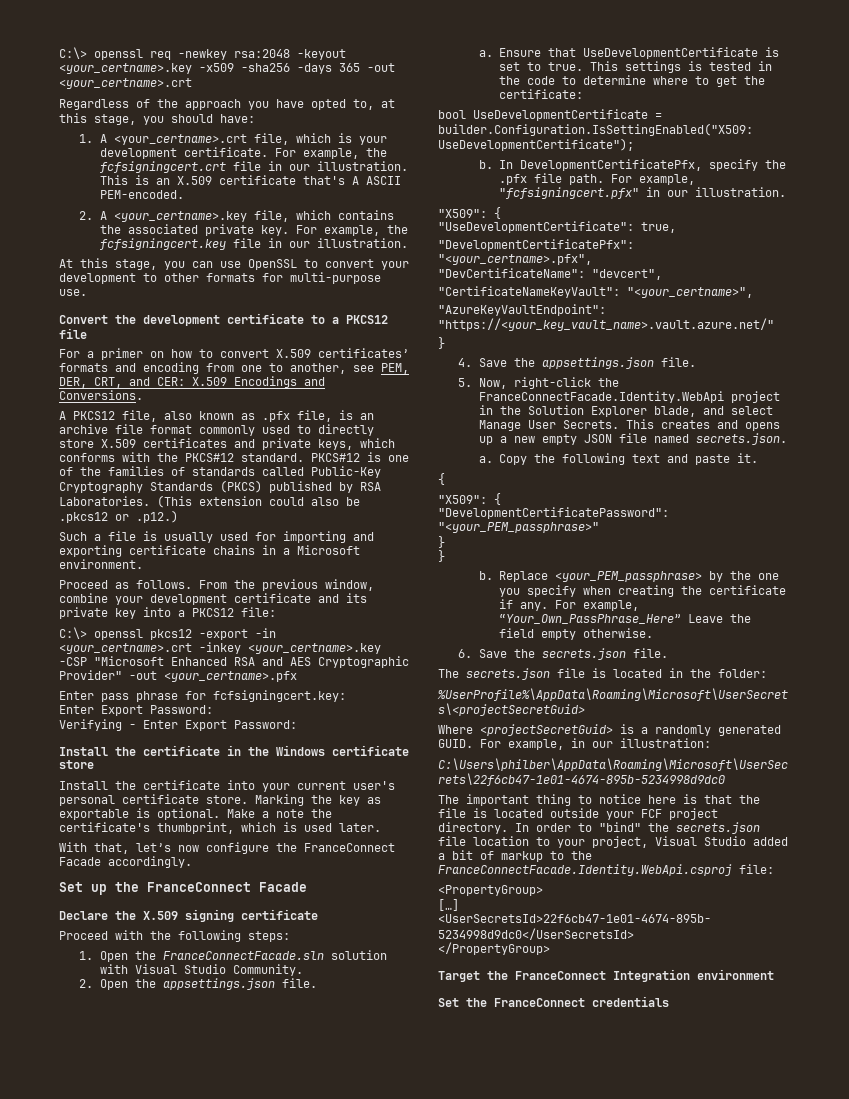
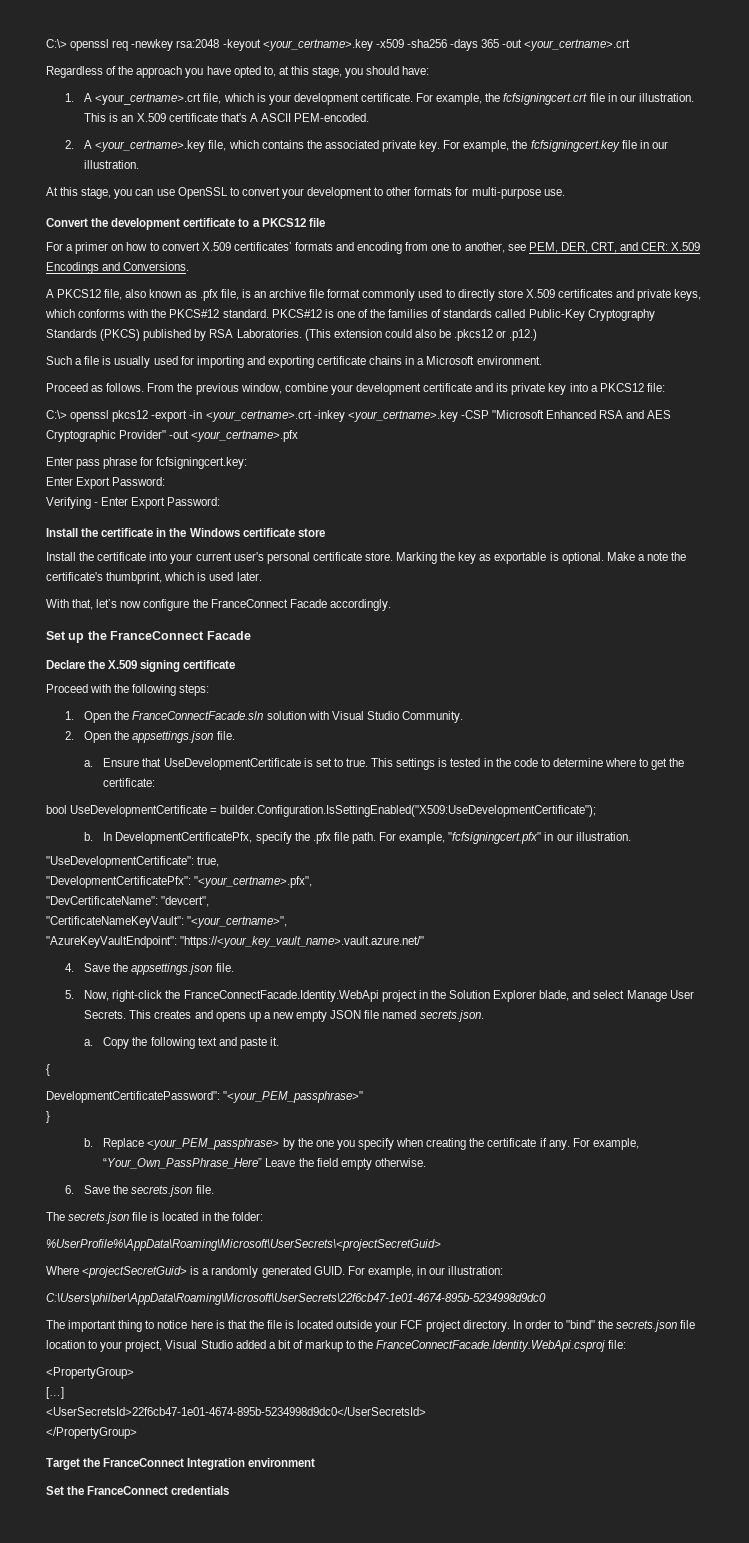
[438,207,501,219] // "X509": { -> (631, 836) none
[438,337,445,349] // } -> (425, 942) none
[438,493,501,505] [438,507,669,519] "X509": { // "DevelopmentCertificatePassword": -> [46,1091,220,1103] DevelopmentCertificatePassword":
[438,550,445,562] // } -> (50, 1117) none

